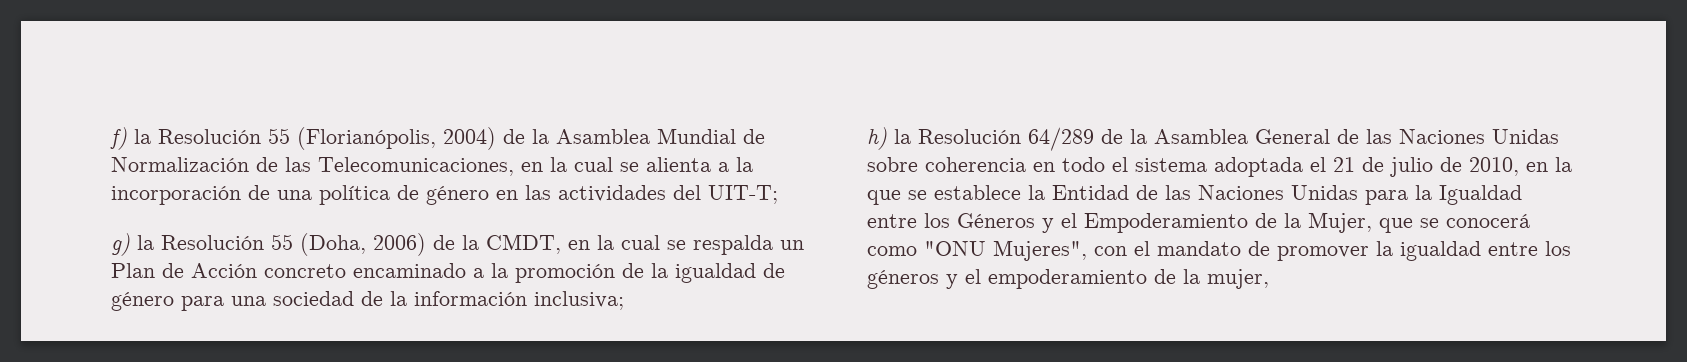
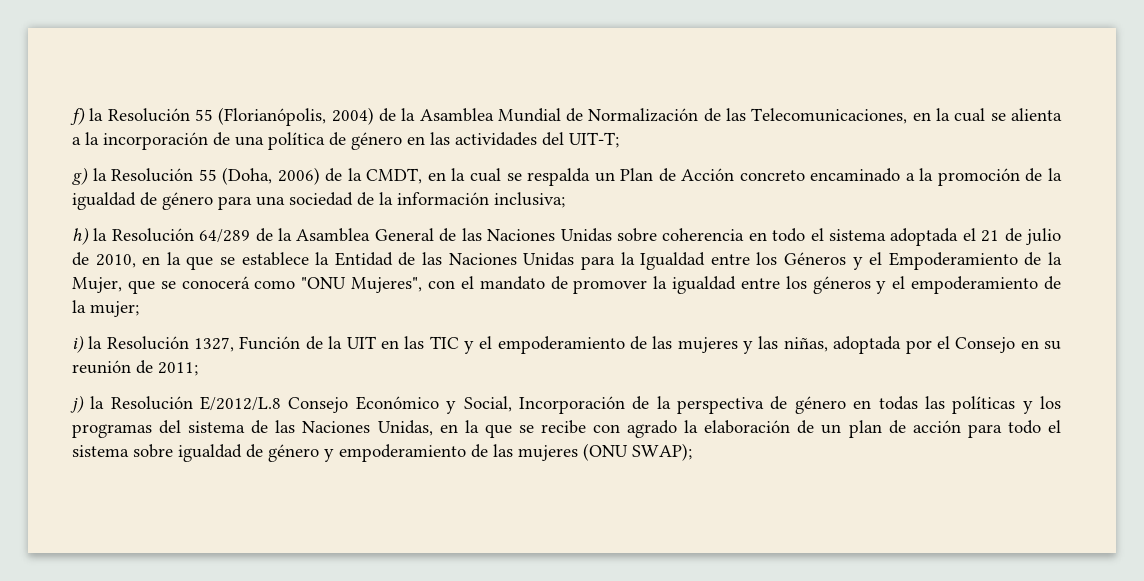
[1207,269,1269,289] mujer, -> [90,301,139,317] [72,335,1062,354] [72,360,198,376] [70,395,1061,414] [72,420,1061,438] [72,443,692,462] mujer; // i) la Resolución 1327, Función de la UIT en las TIC y el empoderamiento de las mujeres y las niñas, adoptada por el Consejo en su reunión de 2011; // j) la Resolución E/2012/L.8 Consejo Económico y Social, Incorporación de la perspectiva de género en todas las políticas y los programas del sistema de las Naciones Unidas, en la que se recibe con agrado la elaboración de un plan de acción para todo el sistema sobre igualdad de género y empoderamiento de las mujeres (ONU SWAP);

